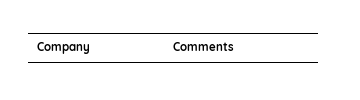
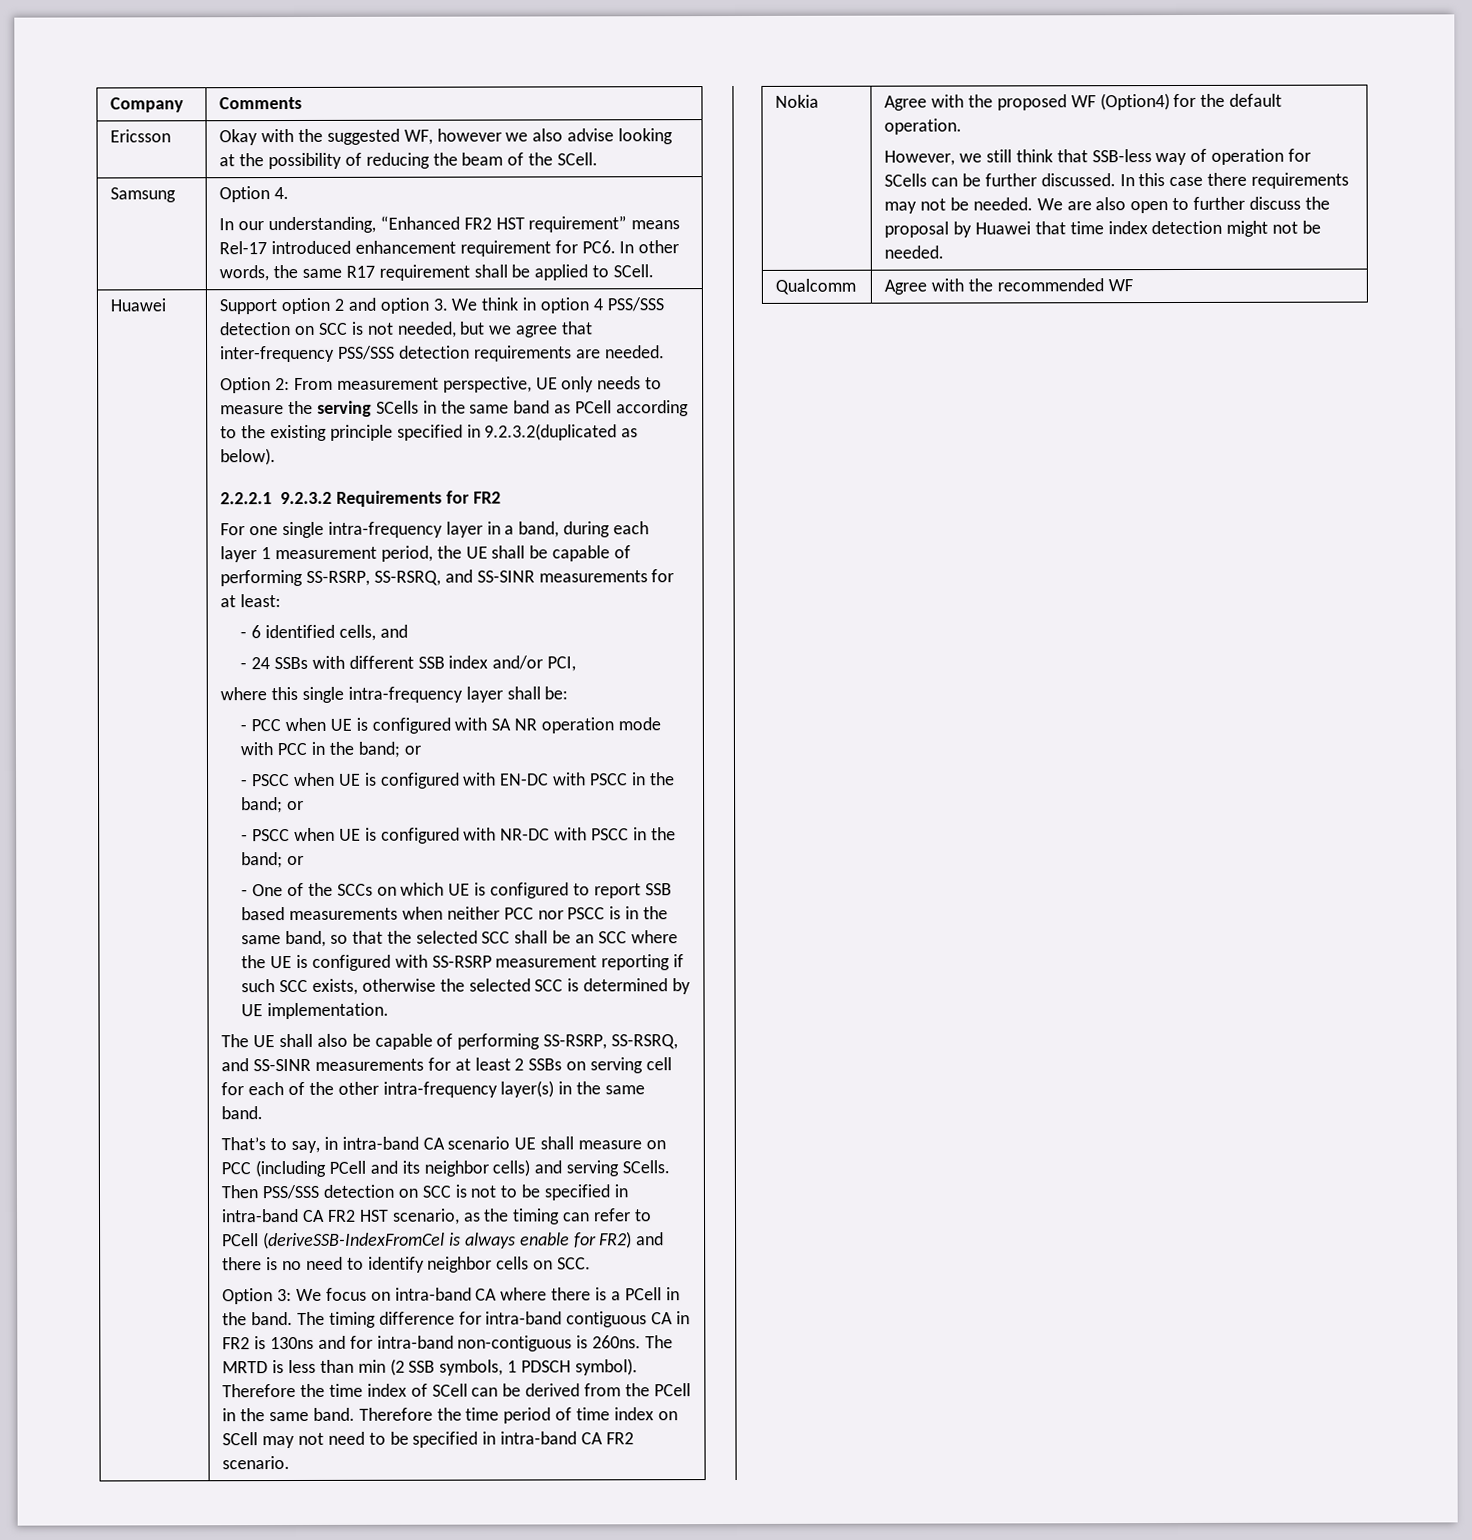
(234, 46) none -> [110,129,172,143] [219,128,674,146] [219,152,599,170] [110,187,177,203] [219,186,290,203] [219,215,681,234] [219,240,680,257] [219,264,655,282] [110,298,167,312] [219,297,664,315] [219,321,594,338] [220,345,665,363] [220,376,663,394] [220,400,689,417] [220,423,639,442] [220,448,277,466] [220,490,501,507] [220,521,650,539] [220,545,632,563] [220,569,675,587] [220,594,282,608] [240,624,408,641] [240,655,577,672] [220,686,569,703] [240,717,661,734] [240,741,421,758] [241,772,675,789] [241,797,305,814] [241,827,676,844] [241,852,305,869] [241,882,672,899] [241,906,669,921] [241,930,678,948] [241,954,685,971] [241,978,692,995] [241,1002,390,1020] [221,1033,679,1050] [221,1057,672,1074] [221,1080,646,1098] [221,1106,264,1120] [221,1136,666,1154] [221,1159,671,1178] [221,1184,628,1201] [221,1208,652,1225] [222,1231,665,1250] [222,1256,592,1273] [222,1287,680,1305] [222,1311,691,1328] [222,1335,674,1352] [222,1358,638,1376] [222,1383,691,1398] [222,1407,678,1424] [222,1431,634,1449] [222,1456,291,1470] [775,94,820,108] [884,93,1283,111] [884,118,963,135] [884,148,1312,166] [884,172,1350,189] [884,196,1330,214] [884,220,1322,238] [884,245,945,259] [775,278,857,295] [884,278,1133,295] // Ericsson | Okay with the suggested WF, however we also advise looking at the possibility of reducing the beam of the SCell. // Samsung | Option 4. // In our understanding, “Enhanced FR2 HST requirement” means Rel-17 introduced enhancement requirement for PC6. In other words, the same R17 requirement shall be applied to SCell. // Huawei | Support option 2 and option 3. We think in option 4 PSS/SSS detection on SCC is not needed, but we agree that inter-frequency PSS/SSS detection requirements are needed. // Option 2: From measurement perspective, UE only needs to measure the serving SCells in the same band as PCell according to the existing principle specified in 9.2.3.2(duplicated as below). // 2.2.2.1 9.2.3.2 Requirements for FR2 // For one single intra-frequency layer in a band, during each layer 1 measurement period, the UE shall be capable of performing SS-RSRP, SS-RSRQ, and SS-SINR measurements for at least: // - 6 identified cells, and // - 24 SSBs with different SSB index and/or PCI, // where this single intra-frequency layer shall be: // - PCC when UE is configured with SA NR operation mode with PCC in the band; or // - PSCC when UE is configured with EN-DC with PSCC in the band; or // - PSCC when UE is configured with NR-DC with PSCC in the band; or // - One of the SCCs on which UE is configured to report SSB based measurements when neither PCC nor PSCC is in the same band, so that the selected SCC shall be an SCC where the UE is configured with SS-RSRP measurement reporting if such SCC exists, otherwise the selected SCC is determined by UE implementation. // The UE shall also be capable of performing SS-RSRP, SS-RSRQ, and SS-SINR measurements for at least 2 SSBs on serving cell for each of the other intra-frequency layer(s) in the same band. // That’s to say, in intra-band CA scenario UE shall measure on PCC (including PCell and its neighbor cells) and serving SCells. Then PSS/SSS detection on SCC is not to be specified in intra-band CA FR2 HST scenario, as the timing can refer to PCell (deriveSSB-IndexFromCel is always enable for FR2) and there is no need to identify neighbor cells on SCC. // Option 3: We focus on intra-band CA where there is a PCell in the band. The timing difference for intra-band contiguous CA in FR2 is 130ns and for intra-band non-contiguous is 260ns. The MRTD is less than min (2 SSB symbols, 1 PDSCH symbol). Therefore the time index of SCell can be derived from the PCell in the same band. Therefore the time period of time index on SCell may not need to be specified in intra-band CA FR2 scenario. // Nokia | Agree with the proposed WF (Option4) for the default operation. // However, we still think that SSB-less way of operation for SCells can be further discussed. In this case there requirements may not be needed. We are also open to further discuss the proposal by Huawei that time index detection might not be needed. // Qualcomm | Agree with the recommended WF

